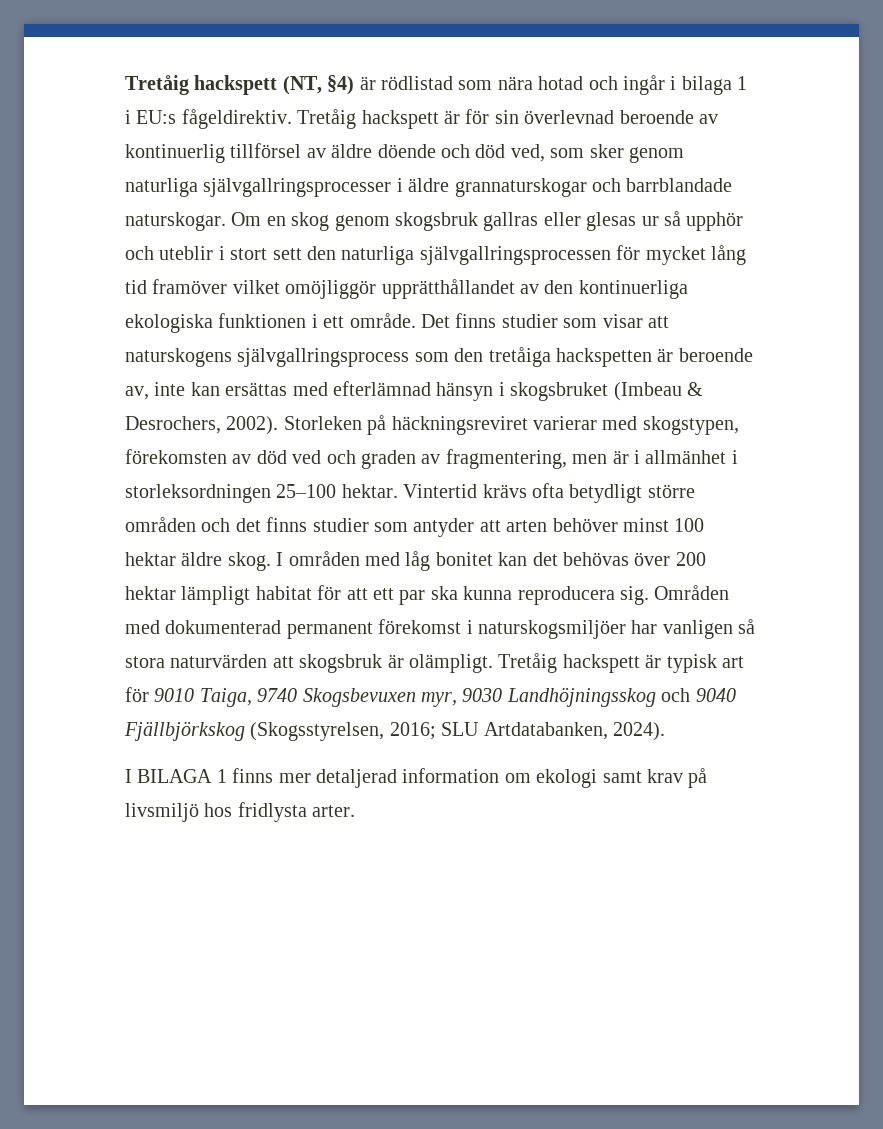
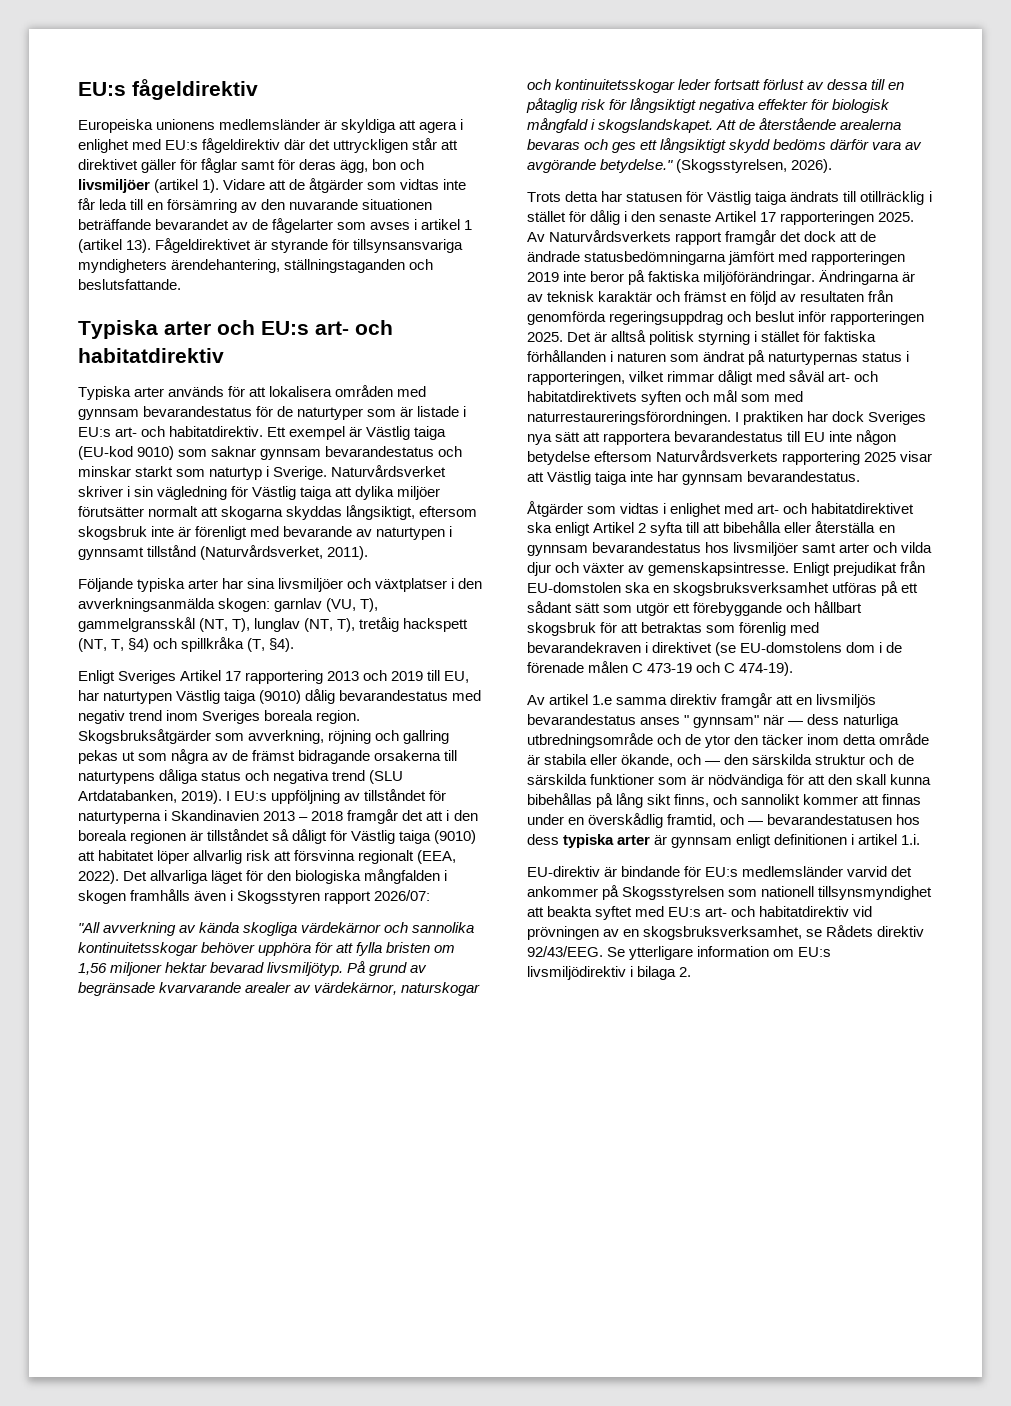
[125,75,748,95] [125,109,718,129] [125,143,684,163] [125,178,733,197] [125,211,744,231] [125,245,746,265] [125,279,688,299] [125,313,669,333] [125,347,753,367] [125,381,703,401] [125,415,739,435] [125,449,738,469] [125,483,695,503] [125,517,705,537] [125,551,706,571] [125,585,730,605] [125,619,756,639] [125,653,744,673] [125,687,736,707] [124,721,665,741] [125,768,708,788] [125,802,356,822] Tretåig hackspett (NT, §4) är rödlistad som nära hotad och ingår i bilaga 1 i EU:s fågeldirektiv. Tretåig hackspett är för sin överlevnad beroende av kontinuerlig tillförsel av äldre döende och död ved, som sker genom naturliga självgallringsprocesser i äldre grannaturskogar och barrblandade naturskogar. Om en skog genom skogsbruk gallras eller glesas ur så upphör och uteblir i stort sett den naturliga självgallringsprocessen för mycket lång tid framöver vilket omöjliggör upprätthållandet av den kontinuerliga ekologiska funktionen i ett område. Det finns studier som visar att naturskogens självgallringsprocess som den tretåiga hackspetten är beroende av, inte kan ersättas med efterlämnad hänsyn i skogsbruket (Imbeau & Desrochers, 2002). Storleken på häckningsreviret varierar med skogstypen, förekomsten av död ved och graden av fragmentering, men är i allmänhet i storleksordningen 25–100 hektar. Vintertid krävs ofta betydligt större områden och det finns studier som antyder att arten behöver minst 100 hektar äldre skog. I områden med låg bonitet kan det behövas över 200 hektar lämpligt habitat för att ett par ska kunna reproducera sig. Områden med dokumenterad permanent förekomst i naturskogsmiljöer har vanligen så stora naturvärden att skogsbruk är olämpligt. Tretåig hackspett är typisk art för 9010 Taiga, 9740 Skogsbevuxen myr, 9030 Landhöjningsskog och 9040 Fjällbjörkskog (Skogsstyrelsen, 2016; SLU Artdatabanken, 2024). // I BILAGA 1 finns mer detaljerad information om ekologi samt krav på livsmiljö hos fridlysta arter. -> [78,79,258,100] [78,119,464,133] [78,138,459,153] [78,158,425,173] [78,178,467,193] [78,198,433,213] [78,218,473,233] [78,238,464,253] [78,259,434,273] [78,279,181,290] [78,320,393,339] [78,348,224,363] [78,385,427,400] [78,406,467,420] [78,426,447,440] [78,446,463,460] [78,465,447,480] [78,486,441,500] [78,505,478,520] [78,526,453,540] [78,545,369,560] [78,578,483,592] [78,598,379,612] [78,617,469,632] [78,637,295,652] [78,670,470,684] [78,689,482,704] [78,710,361,724] [78,729,450,744] [78,749,458,764] [78,769,404,784] [78,789,447,804] [78,809,478,824] [78,829,477,844] [78,850,457,864] [78,869,448,884] [78,889,431,904] [78,922,475,936] [78,942,456,956] [78,961,428,976] [78,982,481,996] [527,79,905,93] [526,98,891,113] [527,118,902,133] [527,138,923,153] [527,159,833,173] [527,191,932,205] [527,210,915,225] [527,230,877,245] [527,251,906,265] [527,270,916,285] [527,290,894,305] [527,311,925,325] [527,330,877,345] [527,350,910,365] [527,370,879,385] [527,390,804,405] [527,411,927,425] [527,430,897,445] [527,450,933,465] [527,471,861,485] [527,501,915,517] [527,521,895,536] [527,542,933,556] [527,561,926,576] [527,581,919,596] [527,601,863,616] [527,622,820,636] [527,642,903,656] [527,661,794,676] [527,693,877,708] [527,714,900,728] [527,733,930,748] [527,754,914,767] [527,774,932,788] [527,793,922,808] [527,813,921,828] [527,834,921,848] [527,866,913,877] [527,885,933,900] [527,906,873,920] [527,925,925,940] [527,946,832,960] [527,966,692,980] EU:s fågeldirektiv // Europeiska unionens medlemsländer är skyldiga att agera i enlighet med EU:s fågeldirektiv där det uttryckligen står att direktivet gäller för fåglar samt för deras ägg, bon och livsmiljöer (artikel 1). Vidare att de åtgärder som vidtas inte får leda till en försämring av den nuvarande situationen beträffande bevarandet av de fågelarter som avses i artikel 1 (artikel 13). Fågeldirektivet är styrande för tillsynsansvariga myndigheters ärendehantering, ställningstaganden och beslutsfattande. // Typiska arter och EU:s art- och habitatdirektiv // Typiska arter används för att lokalisera områden med gynnsam bevarandestatus för de naturtyper som är listade i EU:s art- och habitatdirektiv. Ett exempel är Västlig taiga (EU-kod 9010) som saknar gynnsam bevarandestatus och minskar starkt som naturtyp i Sverige. Naturvårdsverket skriver i sin vägledning för Västlig taiga att dylika miljöer förutsätter normalt att skogarna skyddas långsiktigt, eftersom skogsbruk inte är förenligt med bevarande av naturtypen i gynnsamt tillstånd (Naturvårdsverket, 2011). // Följande typiska arter har sina livsmiljöer och växtplatser i den avverkningsanmälda skogen: garnlav (VU, T), gammelgransskål (NT, T), lunglav (NT, T), tretåig hackspett (NT, T, §4) och spillkråka (T, §4). // Enligt Sveriges Artikel 17 rapportering 2013 och 2019 till EU, har naturtypen Västlig taiga (9010) dålig bevarandestatus med negativ trend inom Sveriges boreala region. Skogsbruksåtgärder som avverkning, röjning och gallring pekas ut som några av de främst bidragande orsakerna till naturtypens dåliga status och negativa trend (SLU Artdatabanken, 2019). I EU:s uppföljning av tillståndet för naturtyperna i Skandinavien 2013 – 2018 framgår det att i den boreala regionen är tillståndet så dåligt för Västlig taiga (9010) att habitatet löper allvarlig risk att försvinna regionalt (EEA, 2022). Det allvarliga läget för den biologiska mångfalden i skogen framhålls även i Skogsstyren rapport 2026/07: // "All avverkning av kända skogliga värdekärnor och sannolika kontinuitetsskogar behöver upphöra för att fylla bristen om 1,56 miljoner hektar bevarad livsmiljötyp. På grund av begränsade kvarvarande arealer av värdekärnor, naturskogar och kontinuitetsskogar leder fortsatt förlust av dessa till en påtaglig risk för långsiktigt negativa effekter för biologisk mångfald i skogslandskapet. Att de återstående arealerna bevaras och ges ett långsiktigt skydd bedöms därför vara av avgörande betydelse." (Skogsstyrelsen, 2026). // Trots detta har statusen för Västlig taiga ändrats till otillräcklig i stället för dålig i den senaste Artikel 17 rapporteringen 2025. Av Naturvårdsverkets rapport framgår det dock att de ändrade statusbedömningarna jämfört med rapporteringen 2019 inte beror på faktiska miljöförändringar. Ändringarna är av teknisk karaktär och främst en följd av resultaten från genomförda regeringsuppdrag och beslut inför rapporteringen 2025. Det är alltså politisk styrning i stället för faktiska förhållanden i naturen som ändrat på naturtypernas status i rapporteringen, vilket rimmar dåligt med såväl art- och habitatdirektivets syften och mål som med naturrestaureringsförordningen. I praktiken har dock Sveriges nya sätt att rapportera bevarandestatus till EU inte någon betydelse eftersom Naturvårdsverkets rapportering 2025 visar att Västlig taiga inte har gynnsam bevarandestatus. // Åtgärder som vidtas i enlighet med art- och habitatdirektivet ska enligt Artikel 2 syfta till att bibehålla eller återställa en gynnsam bevarandestatus hos livsmiljöer samt arter och vilda djur och växter av gemenskapsintresse. Enligt prejudikat från EU-domstolen ska en skogsbruksverksamhet utföras på ett sådant sätt som utgör ett förebyggande och hållbart skogsbruk för att betraktas som förenlig med bevarandekraven i direktivet (se EU-domstolens dom i de förenade målen C 473-19 och C 474-19). // Av artikel 1.e samma direktiv framgår att en livsmiljös bevarandestatus anses " gynnsam" när — dess naturliga utbredningsområde och de ytor den täcker inom detta område är stabila eller ökande, och — den särskilda struktur och de särskilda funktioner som är nödvändiga för att den skall kunna bibehållas på lång sikt finns, och sannolikt kommer att finnas under en överskådlig framtid, och — bevarandestatusen hos dess typiska arter är gynnsam enligt definitionen i artikel 1.i. // EU-direktiv är bindande för EU:s medlemsländer varvid det ankommer på Skogsstyrelsen som nationell tillsynsmyndighet att beakta syftet med EU:s art- och habitatdirektiv vid prövningen av en skogsbruksverksamhet, se Rådets direktiv 92/43/EEG. Se ytterligare information om EU:s livsmiljödirektiv i bilaga 2.

